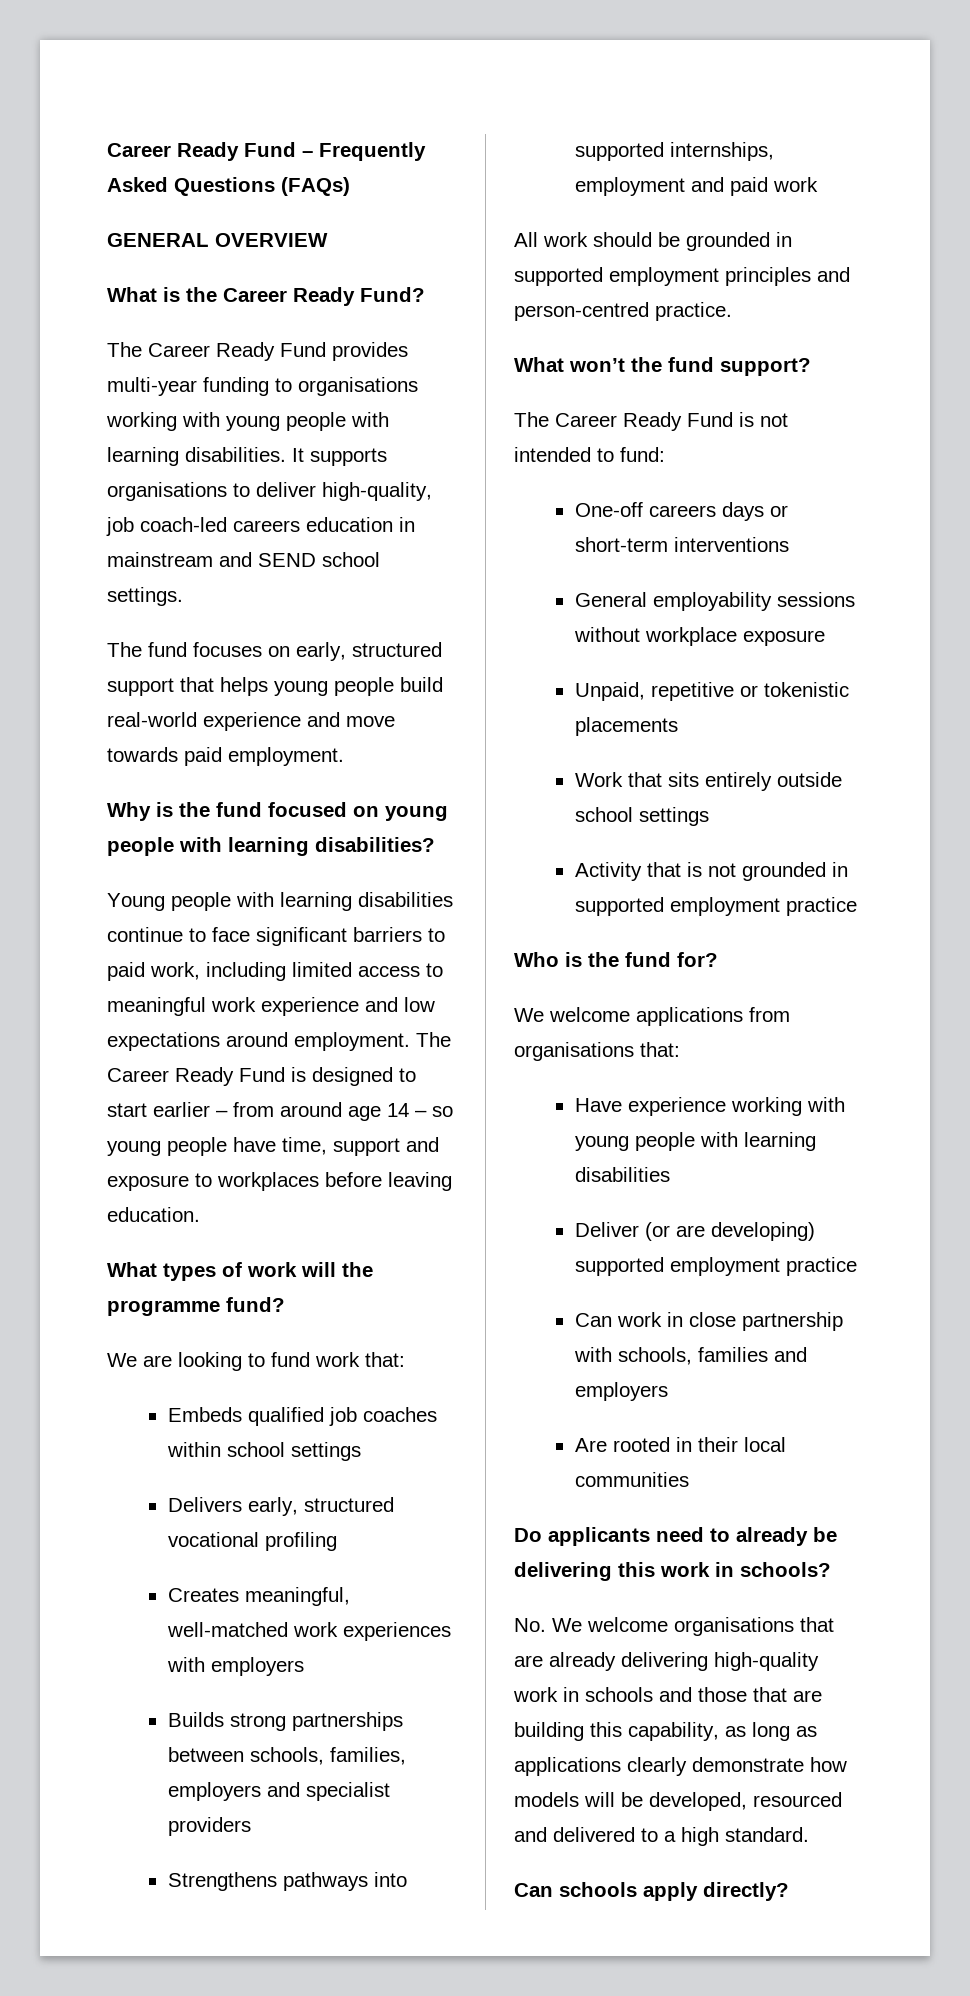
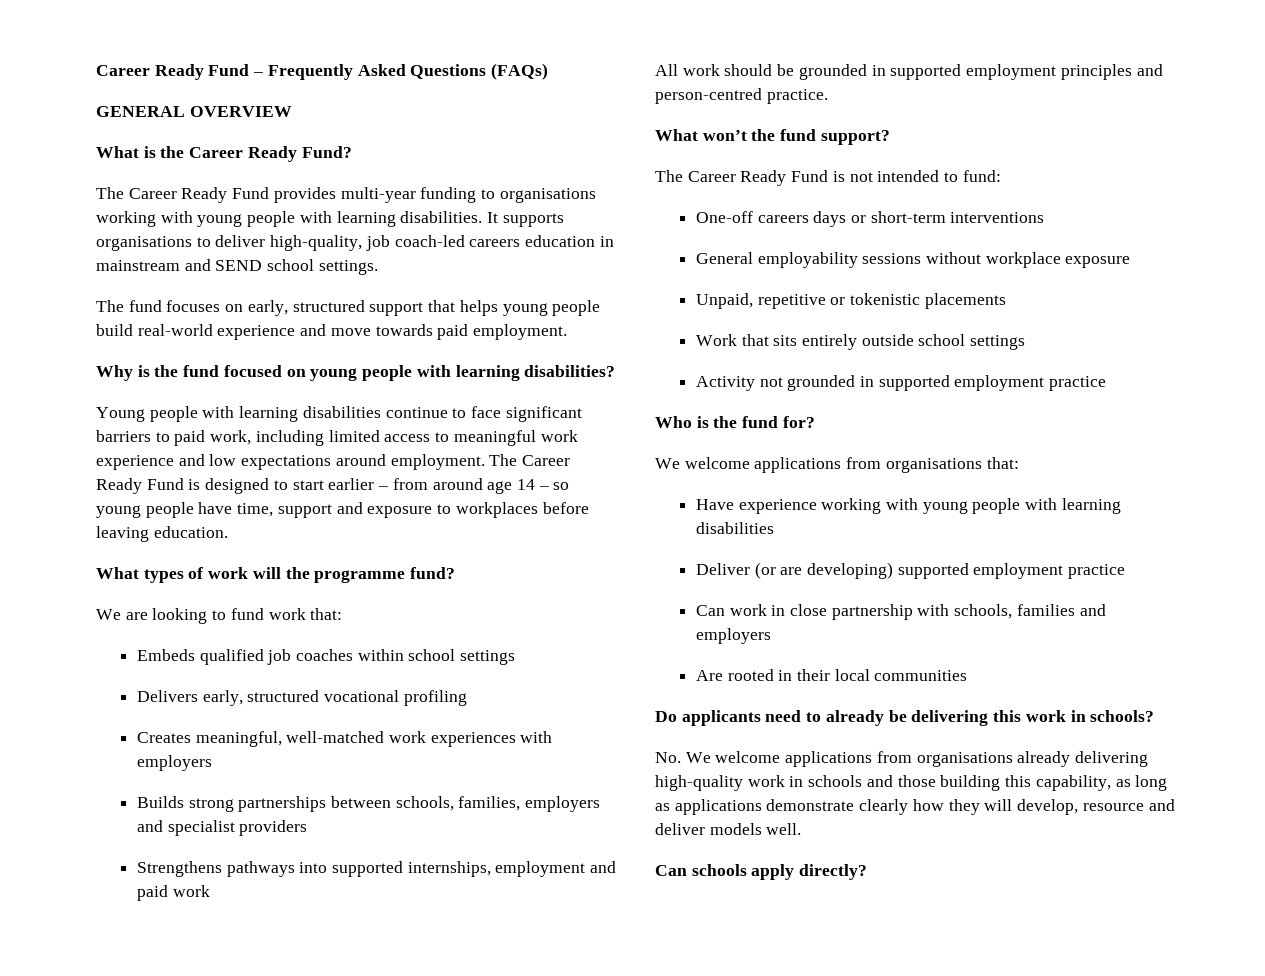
[646,862,702,877] that is -> (755, 383) none
[674,1617,834,1636] [514,1655,543,1667] organisations that are -> [785,751,1013,767] applications from organisations
[753,1687,822,1702] that are -> (936, 781) none
[627,1757,847,1776] [514,1792,842,1811] [514,1827,809,1846] clearly demonstrate how models will be developed, resourced and delivered to a high standard. -> [766,799,1175,815] [655,823,802,835] demonstrate clearly how they will develop, resource and deliver models well.

